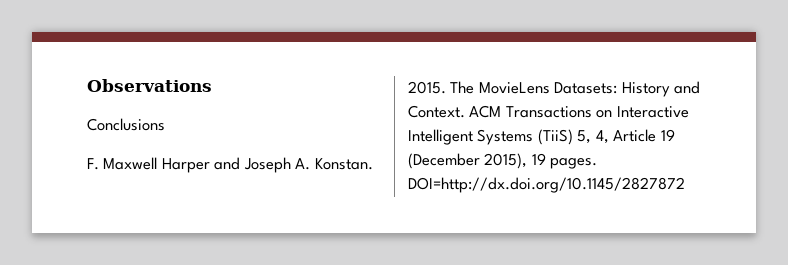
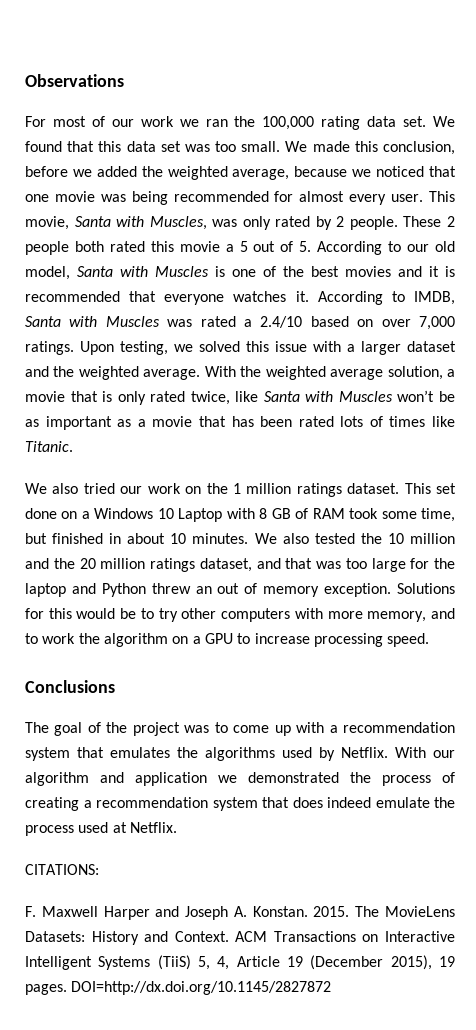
[87,118,165,131] Conclusions -> [25,116,455,130] [25,141,456,155] [25,166,457,180] [25,191,456,205] [25,216,456,230] [25,241,455,255] [25,266,455,280] [25,291,456,305] [25,316,455,330] [25,341,456,355] [25,366,456,380] [25,390,456,405] [25,416,455,430] [25,441,73,452] [25,483,456,497] [25,508,455,522] [25,533,455,544] [25,558,455,572] [25,583,455,597] [25,608,456,622] [25,633,430,647] [25,680,115,693] [25,722,455,736] [25,747,455,761] [25,772,455,786] [25,797,455,811] [25,822,177,836] [25,864,99,875] For most of our work we ran the 100,000 rating data set. We found that this data set was too small. We made this conclusion, before we added the weighted average, because we noticed that one movie was being recommended for almost every user. This movie, Santa with Muscles, was only rated by 2 people. These 2 people both rated this movie a 5 out of 5. According to our old model, Santa with Muscles is one of the best movies and it is recommended that everyone watches it. According to IMDB, Santa with Muscles was rated a 2.4/10 based on over 7,000 ratings. Upon testing, we solved this issue with a larger dataset and the weighted average. With the weighted average solution, a movie that is only rated twice, like Santa with Muscles won’t be as important as a movie that has been rated lots of times like Titanic. // We also tried our work on the 1 million ratings dataset. This set done on a Windows 10 Laptop with 8 GB of RAM took some time, but finished in about 10 minutes. We also tested the 10 million and the 20 million ratings dataset, and that was too large for the laptop and Python threw an out of memory exception. Solutions for this would be to try other computers with more memory, and to work the algorithm on a GPU to increase processing speed. // Conclusions // The goal of the project was to come up with a recommendation system that emulates the algorithms used by Netflix. With our algorithm and application we demonstrated the process of creating a recommendation system that does indeed emulate the process used at Netflix. // CITATIONS:

